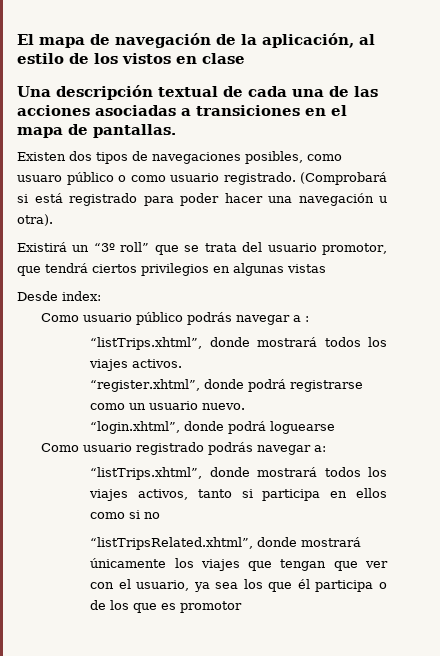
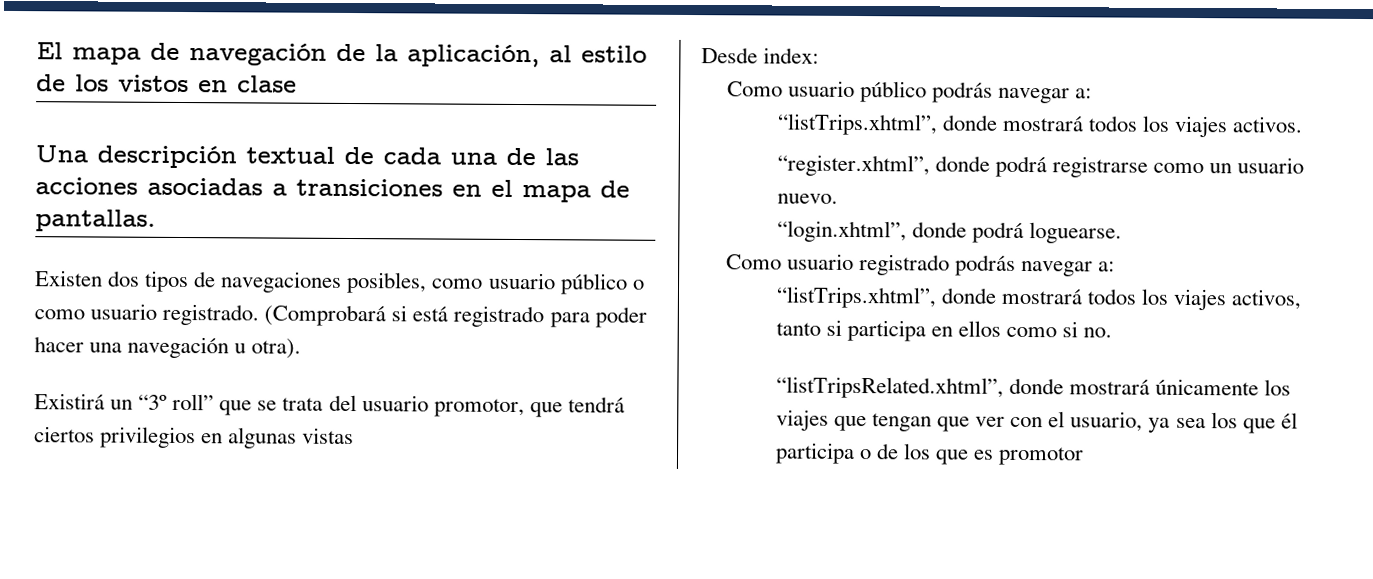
[17,175,62,182] usuaro -> [488,272,556,290] usuario
[293,315,310,322] a : -> [1074,88,1092,99] a:
[270,421,336,434] loguearse -> [1029,222,1123,244] loguearse.
[144,512,161,519] no -> [1083,327,1113,338] no.

